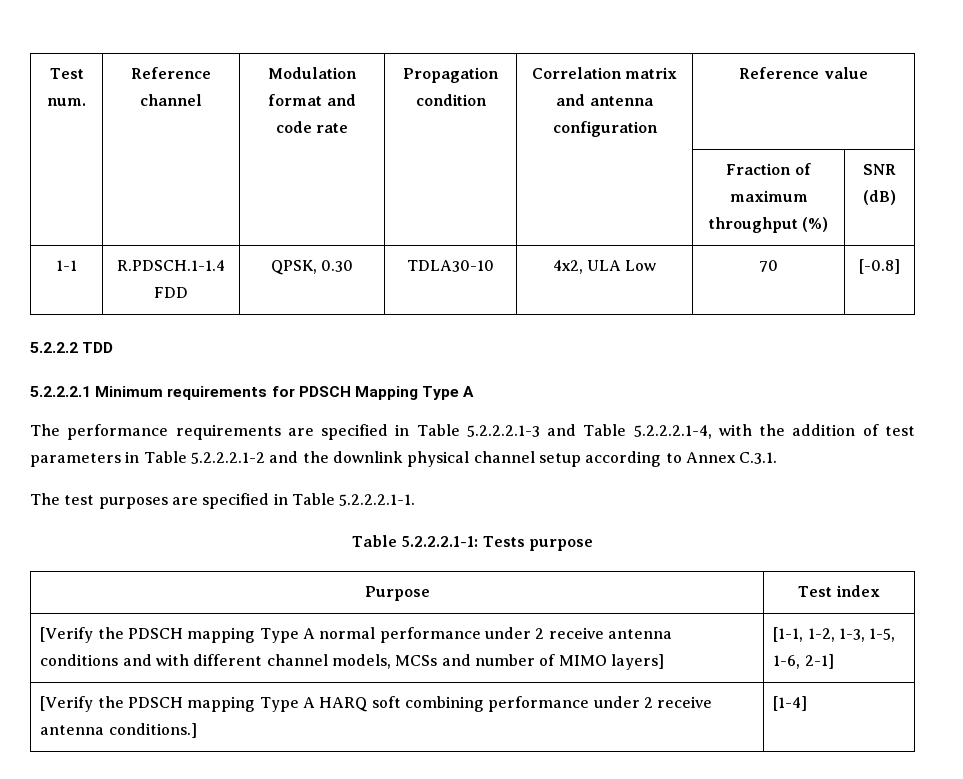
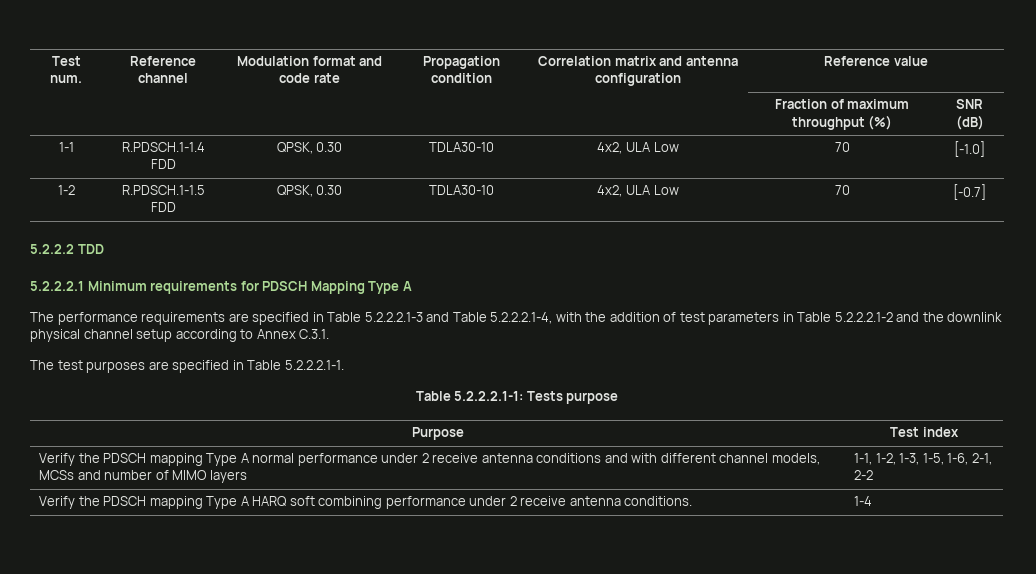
[859,259,900,274] [-0.8] -> [954,141,985,157] [57,185,75,195] [121,185,205,195] [150,202,176,212] [276,185,343,197] [428,185,494,195] [597,185,679,197] [834,185,850,195] [953,184,986,200] [-1.0] // 1-2 | R.PDSCH.1-1.5 FDD | QPSK, 0.30 | TDLA30-10 | 4x2, ULA Low | 70 | [-0.7]
[40,627,94,643] [Verify -> [39,453,76,466] Verify
[610,654,664,670] [773,627,804,642] layers] | [1-1, -> [209,470,247,483] [854,453,873,465] layers | 1-1,
[804,654,834,669] [40,696,94,712] 2-1] // [Verify -> [971,453,992,465] [854,470,874,480] [39,496,76,509] 2-1, 2-2 // Verify
[108,723,197,738] [773,696,808,711] conditions.] | [1-4] -> [624,496,693,506] [854,496,873,506] conditions. | 1-4

